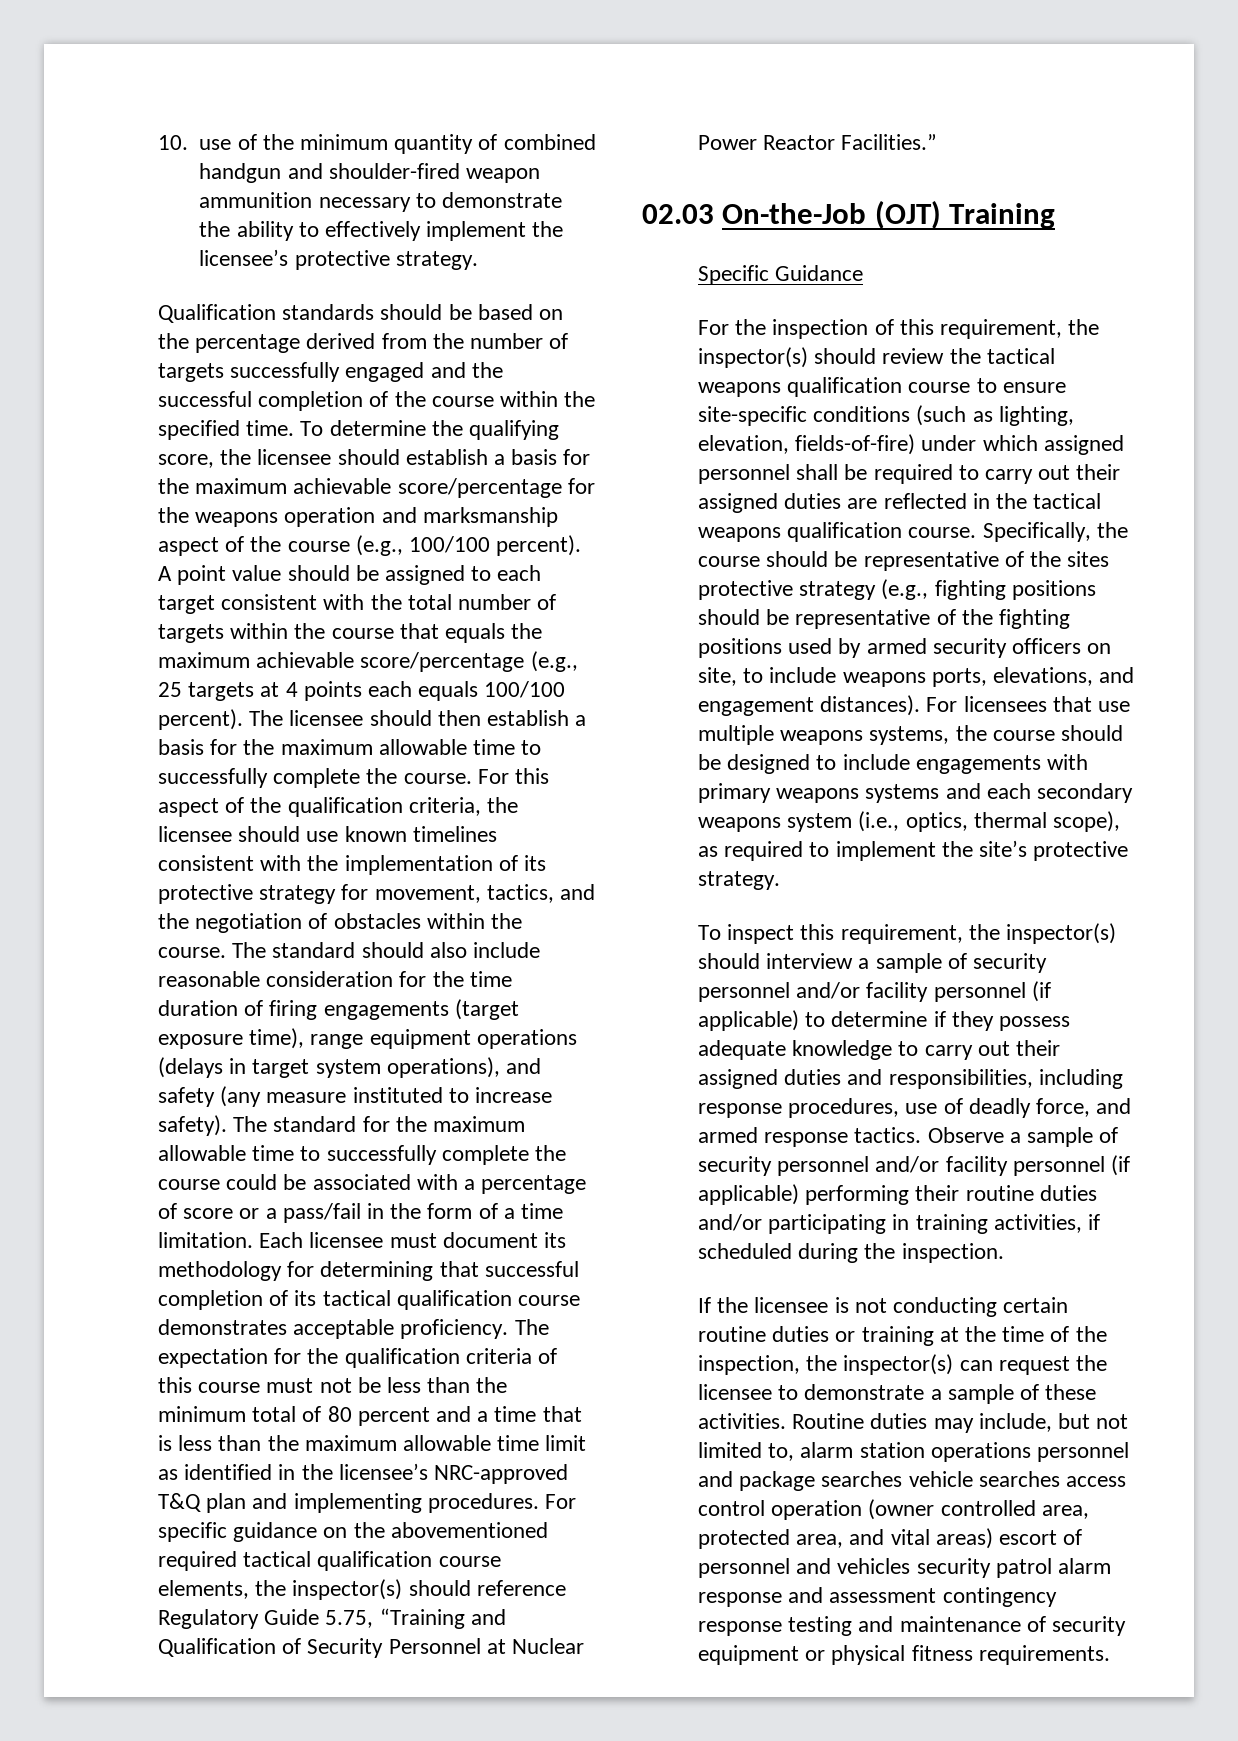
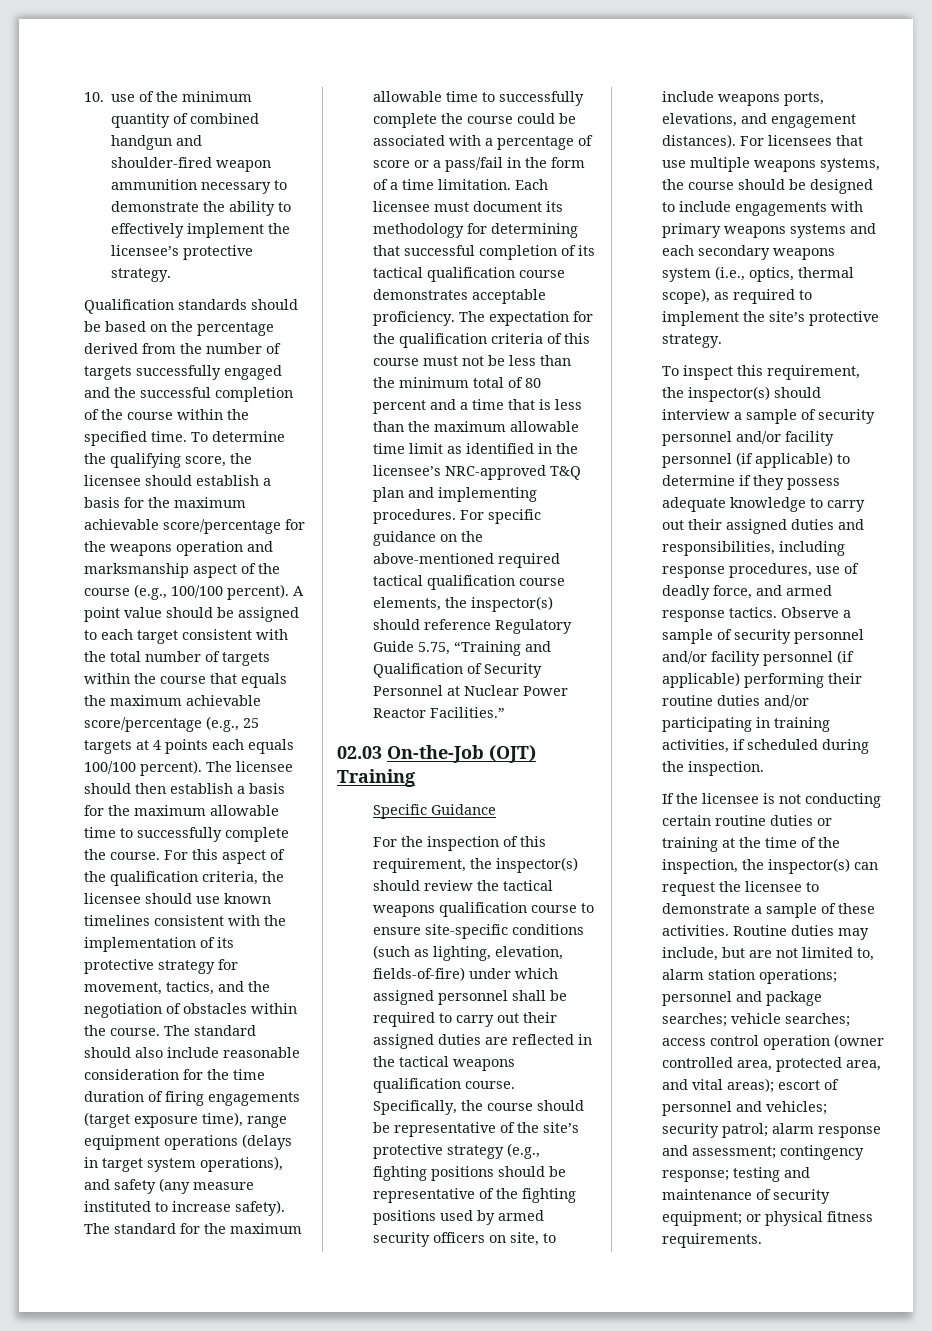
[390,1522,548,1538] abovementioned -> [372,553,494,564] above-mentioned
[1067,551,1110,567] sites -> [542,1122,579,1133] site’s
(1090, 1421) none -> [748,950,772,958] are
[930,1442,1031,1462] operations -> [758,969,837,984] operations;
[821,1471,1060,1487] searches vehicle searches -> [661,1013,850,1027] searches; vehicle searches;
[935,1528,993,1549] areas) -> [726,1078,774,1093] areas);
[837,1558,1111,1578] [697,1587,1057,1607] [697,1621,782,1636] vehicles security patrol alarm response and assessment contingency response -> [765,1101,827,1115] [661,1123,881,1138] [661,1145,864,1160] [661,1170,729,1182] vehicles; security patrol; alarm response and assessment; contingency response;
[697,1645,799,1665] equipment -> [661,1211,742,1226] equipment;

